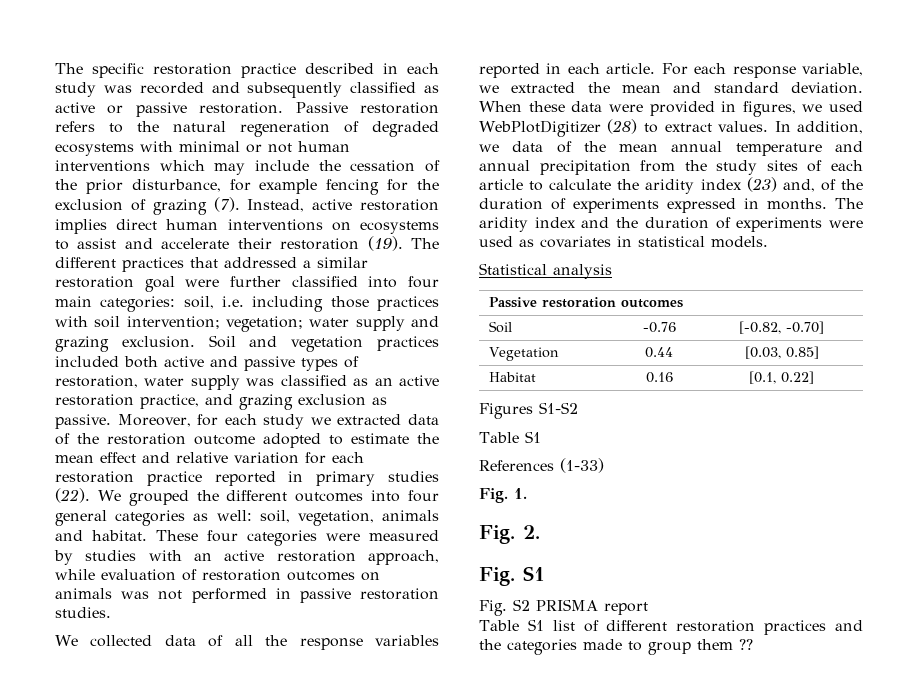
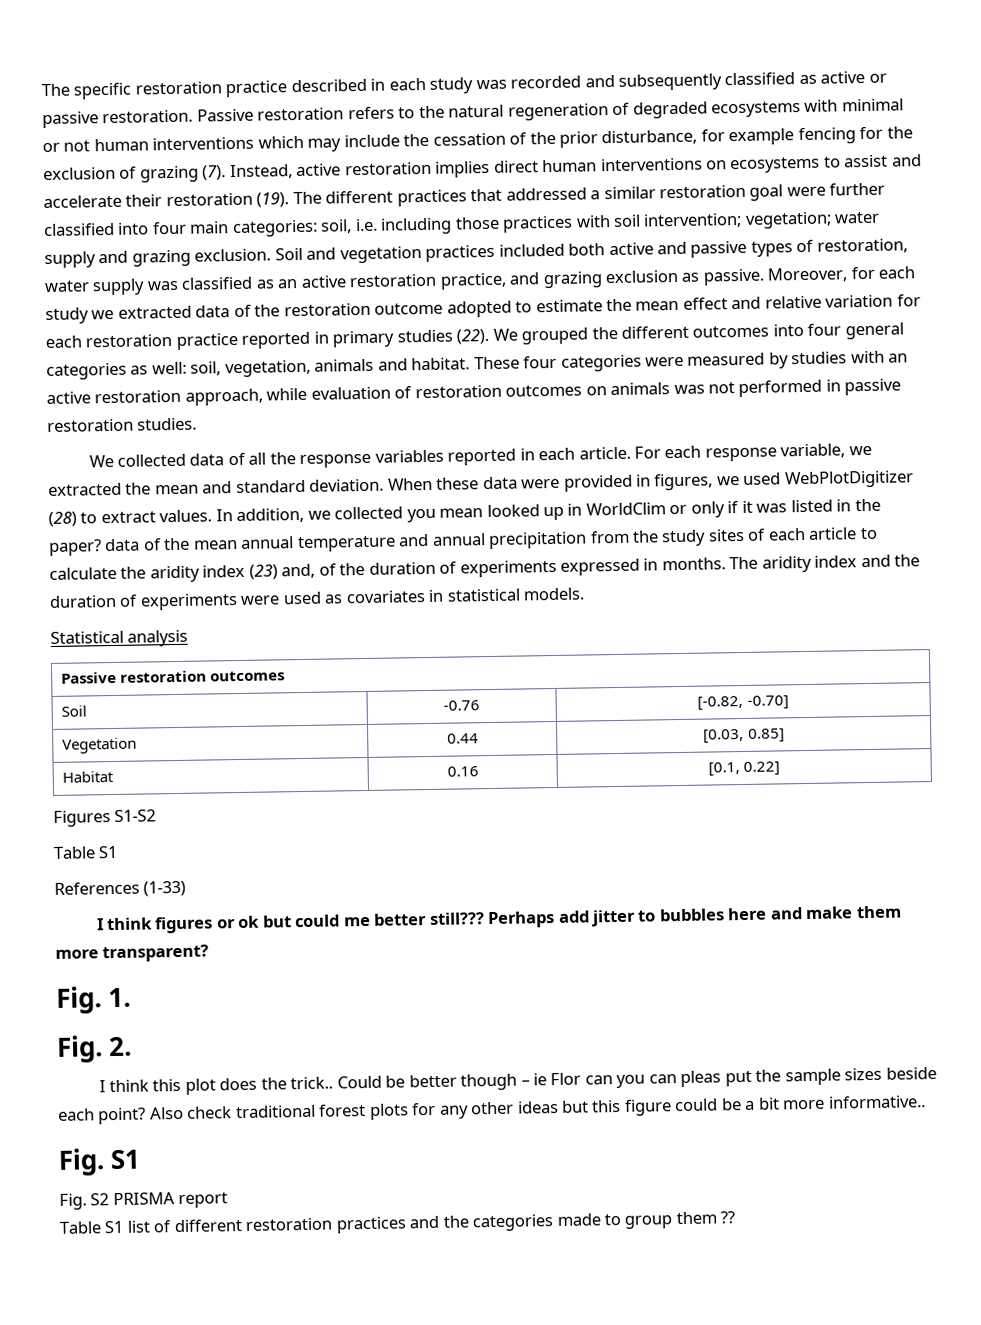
(499, 148) none -> [334,498,881,523] [48,539,102,556] collected you mean looked up in WorldClim or only if it was listed in the paper?
[479,488,527,503] [479,525,540,544] Fig. 1. // Fig. 2. -> [96,905,902,934] [55,944,210,963] [56,986,132,1014] [56,1035,133,1063] [98,1066,937,1095] [58,1095,926,1125] I think figures or ok but could me better still??? Perhaps add jitter to bubbles here and make them more transparent? // Fig. 1. // Fig. 2. // I think this plot does the trick.. Could be better though – ie Flor can you can pleas put the sample sizes beside each point? Also check traditional forest plots for any other ideas but this figure could be a bit more informative..

